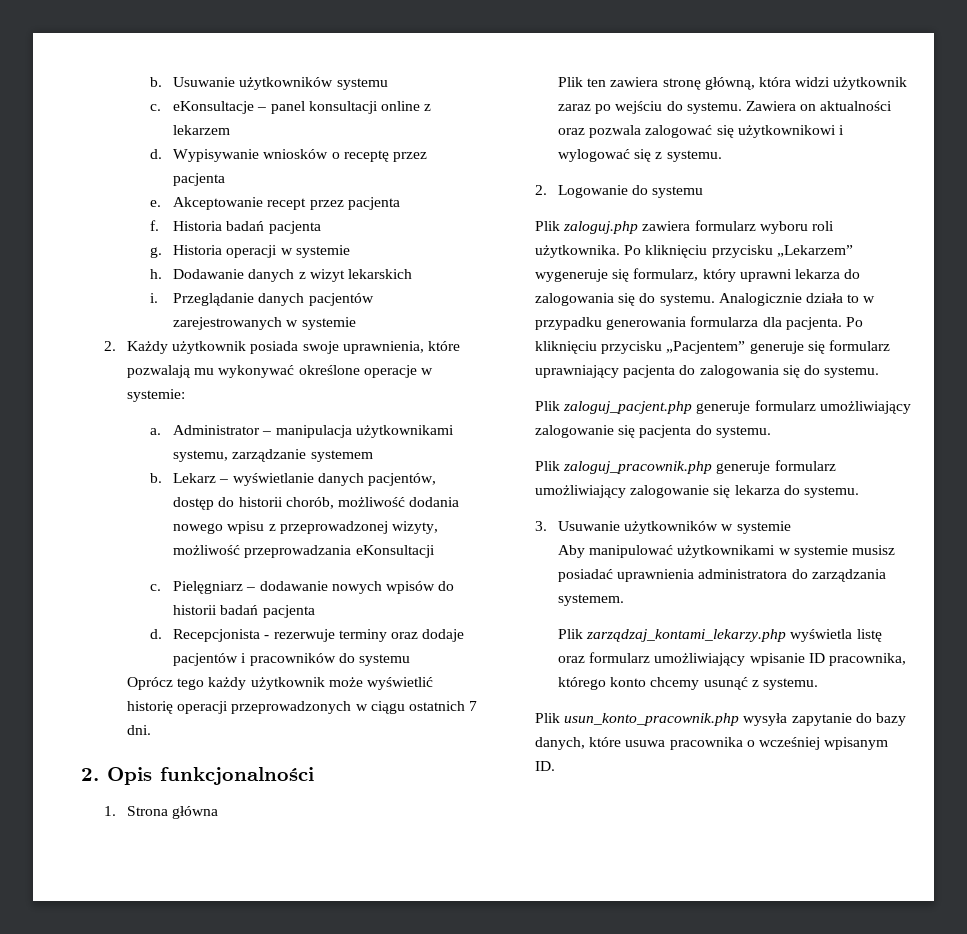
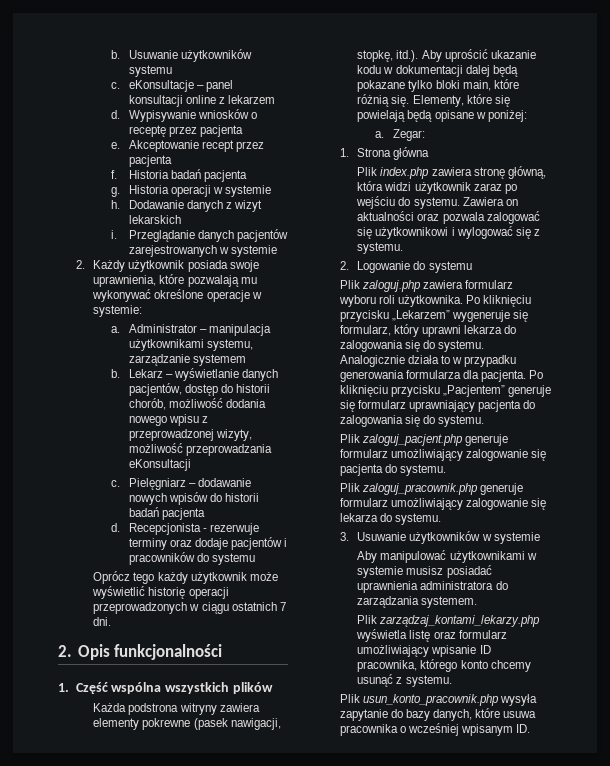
(314, 776) none -> [58,682,274,694] [93,703,260,715] [93,718,281,730] [357,49,536,62] [357,65,518,77] [357,79,519,92] [357,94,510,107] [357,110,527,122] [374,129,425,141] // 1. Część wspólna wszystkich plików // Każda podstrona witryny zawiera elementy pokrewne (pasek nawigacji, stopkę, itd.). Aby uprościć ukazanie kodu w dokumentacji dalej będą pokazane tylko bloki main, które różnią się. Elementy, które się powielają będą opisane w poniżej: // a. Zegar:
[587,78,607,87] ten -> [380,167,430,179] index.php

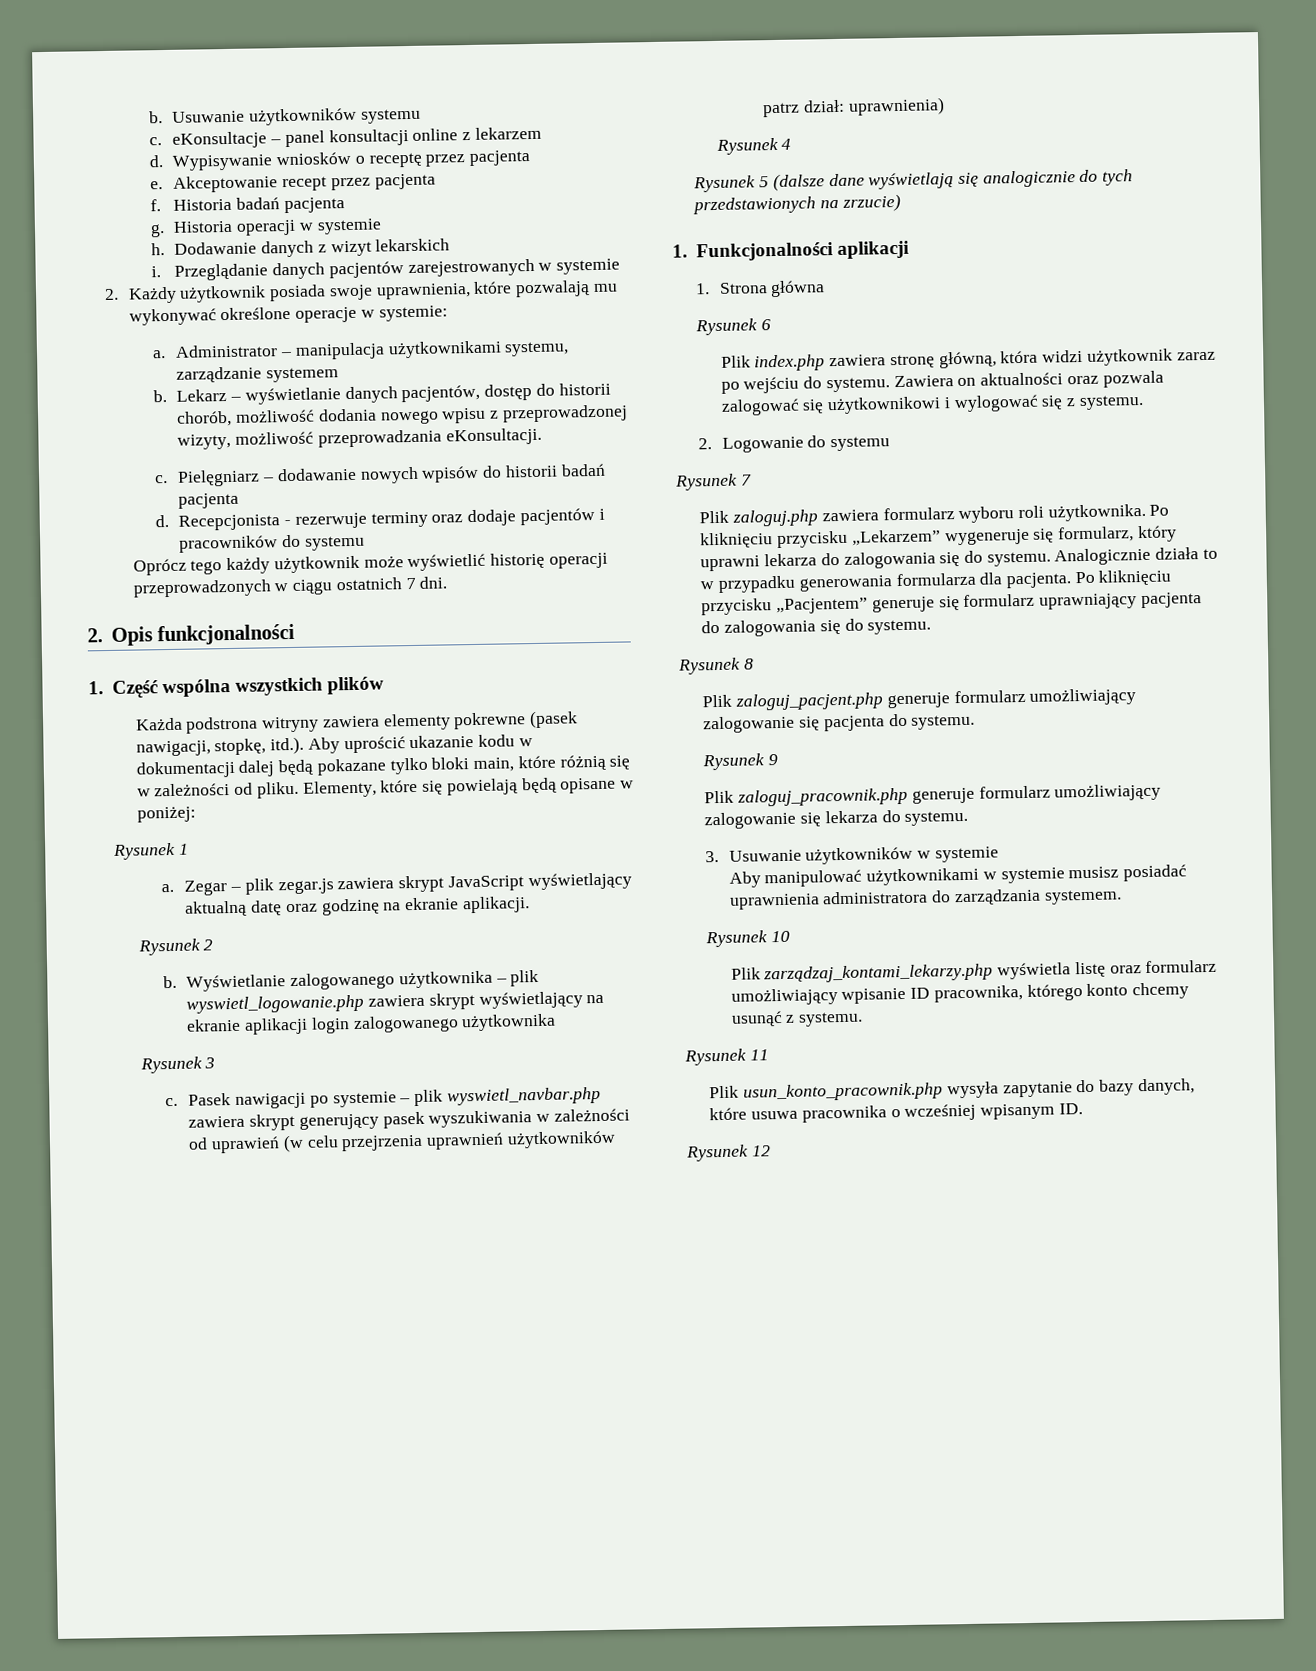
[128,459,191,471] eKonsultacji -> [445,427,542,446] eKonsultacji.
[391,95,410,107] się. -> [609,755,631,770] [136,781,299,799] się w zależności od pliku.
[374,129,425,141] // a. Zegar: -> [113,842,190,860] [161,872,632,896] [185,896,530,917] [137,938,214,956] [163,969,540,992] [186,991,605,1014] [186,1013,557,1035] [139,1056,216,1074] [165,1086,601,1109] [188,1108,630,1131] [188,1130,616,1154] [763,97,945,118] [715,137,792,155] [693,169,1134,193] [692,193,901,215] [672,240,909,262] // Rysunek 1 // a. Zegar – plik zegar.js zawiera skrypt JavaScript wyświetlający aktualną datę oraz godzinę na ekranie aplikacji. // Rysunek 2 // b. Wyświetlanie zalogowanego użytkownika – plik wyswietl_logowanie.php zawiera skrypt wyświetlający na ekranie aplikacji login zalogowanego użytkownika // Rysunek 3 // c. Pasek nawigacji po systemie – plik wyswietl_navbar.php zawiera skrypt generujący pasek wyszukiwania w zależności od uprawień (w celu przejrzenia uprawnień użytkowników patrz dział: uprawnienia) // Rysunek 4 // Rysunek 5 (dalsze dane wyświetlają się analogicznie do tych przedstawionych na zrzucie) // 1. Funkcjonalności aplikacji
(430, 153) none -> [695,318,772,336] // Rysunek 6
(472, 267) none -> [675,473,752,491] // Rysunek 7
(484, 421) none -> [678,657,754,675] // Rysunek 8
(446, 470) none -> [702,753,779,771] // Rysunek 9
(478, 602) none -> [705,930,791,948] // Rysunek 10
(452, 681) none -> [684,1048,769,1066] // Rysunek 11
(531, 728) none -> [686,1144,771,1162] // Rysunek 12

